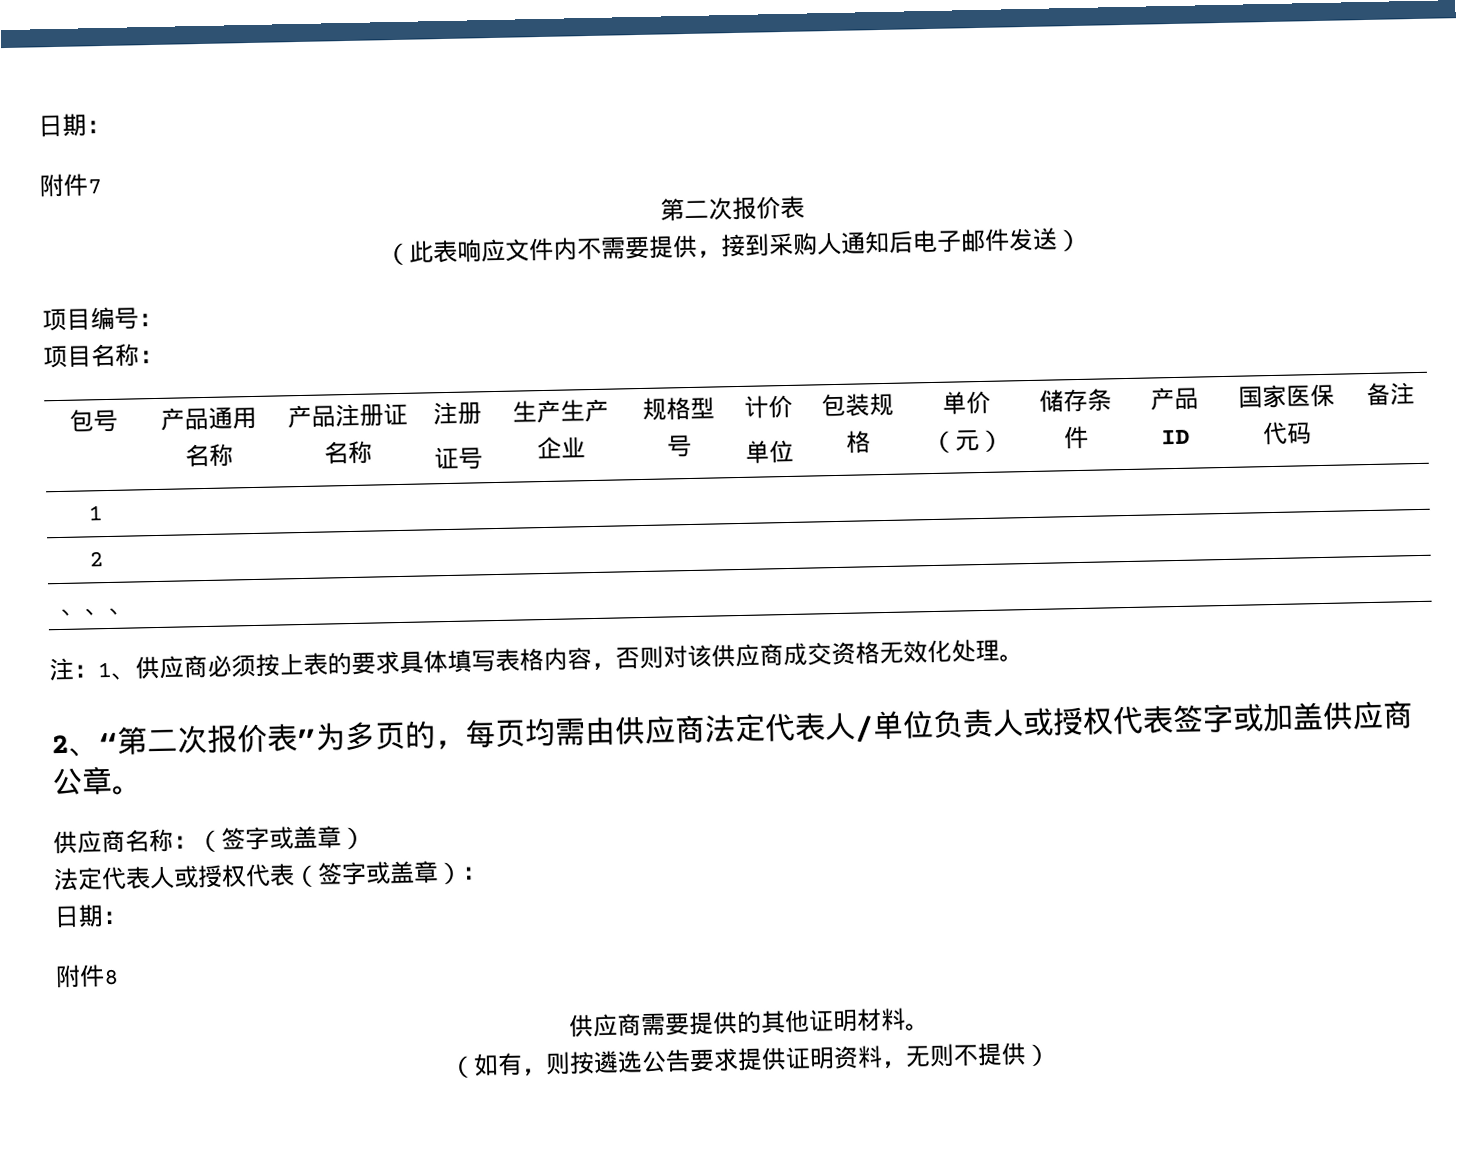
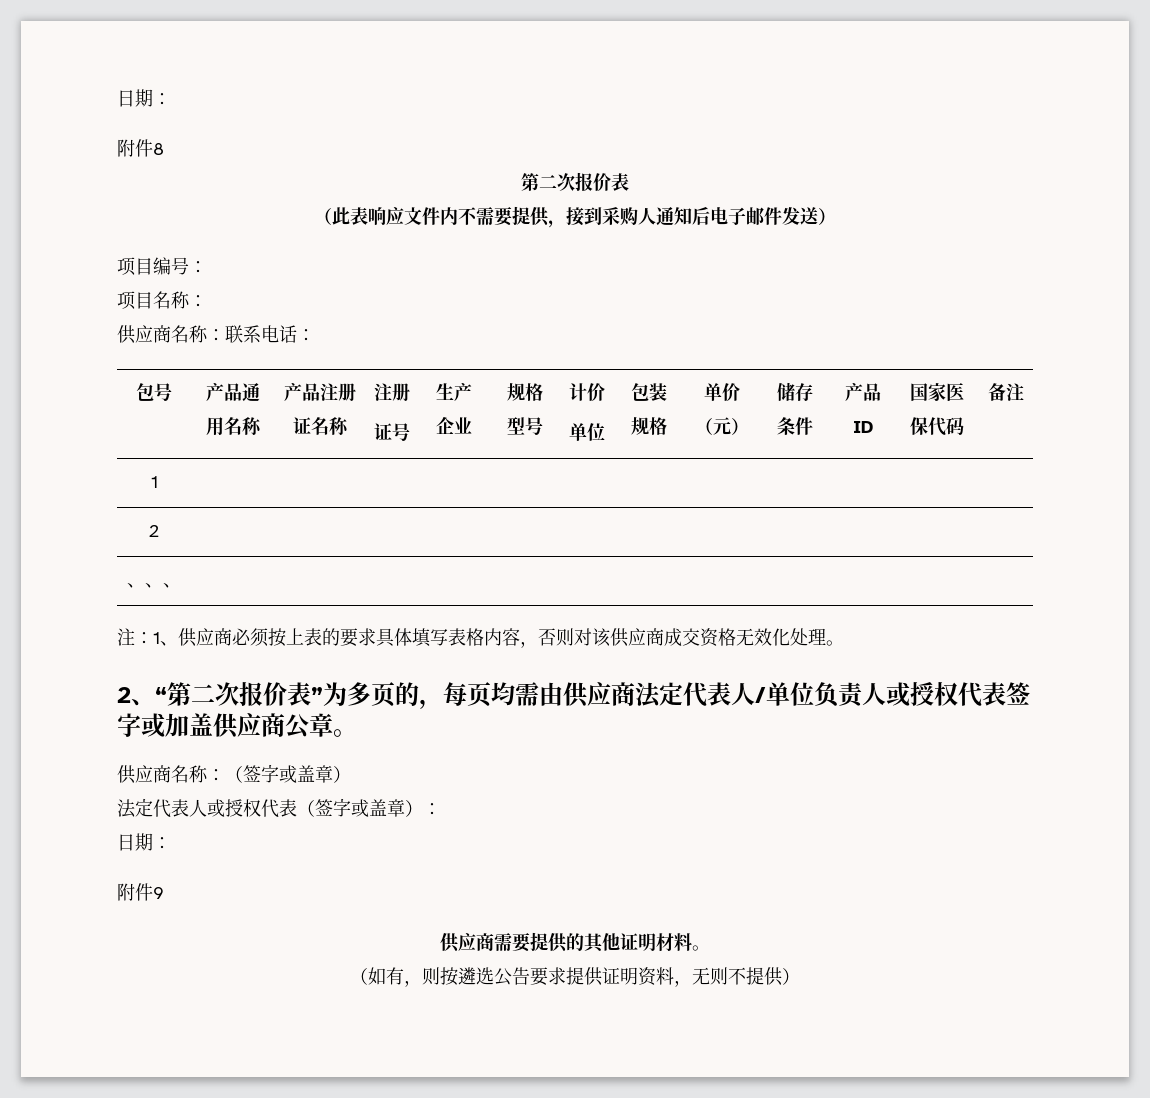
[38,113,111,138] [39,173,102,198] 日期： // 附件7 -> [117,89,171,107] [117,139,164,157] 日期： // 附件8
(164, 356) none -> [117,325,315,344] // 供应商名称：联系电话：
[559,398,609,423] 生产 -> (472, 392) none
[103,968,119,986] 8 -> [153,887,164,899] 9

